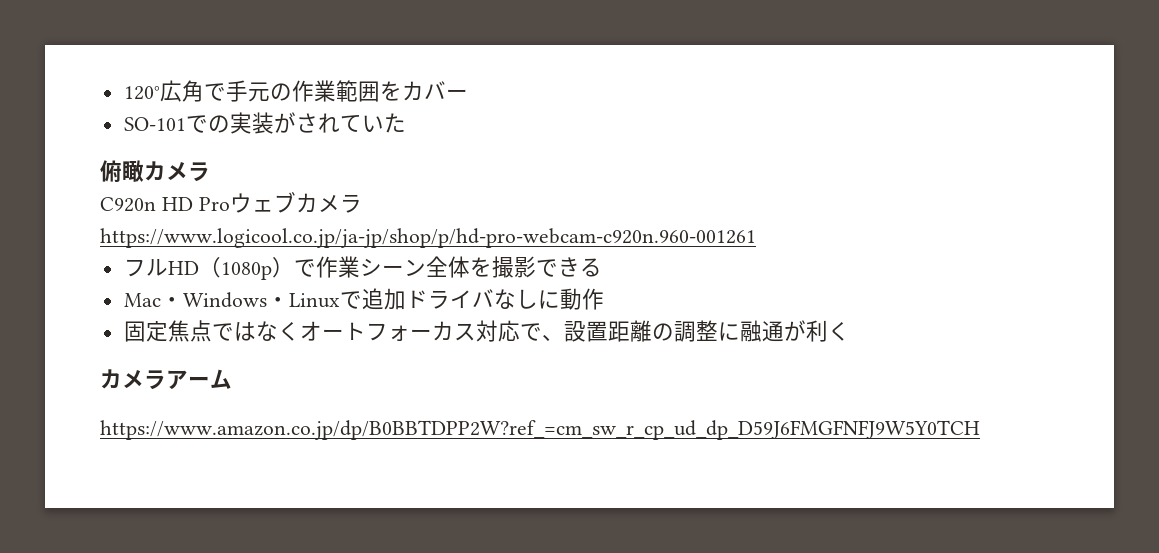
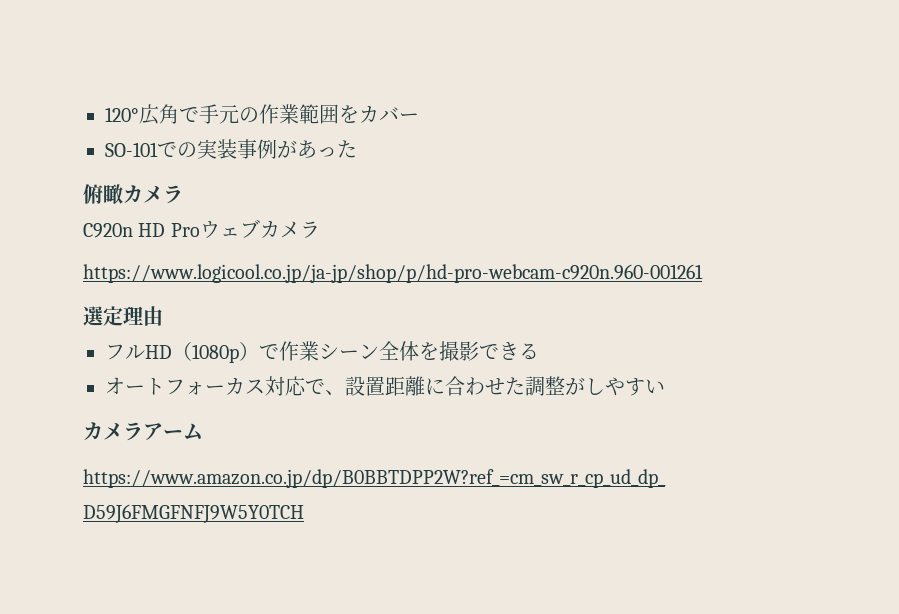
[273,112,384,133] がされてい -> [237,139,337,159] 事例があっ
(756, 238) none -> [83,306,163,326] // 選定理由
[123,288,604,310] [123,320,300,342] Mac・Windows・Linuxで追加ドライバなしに動作 // 固定焦点ではなく -> (539, 351) none
[651,320,850,342] の調整に融通が利く -> [425,376,665,396] に合わせた調整がしやすい

